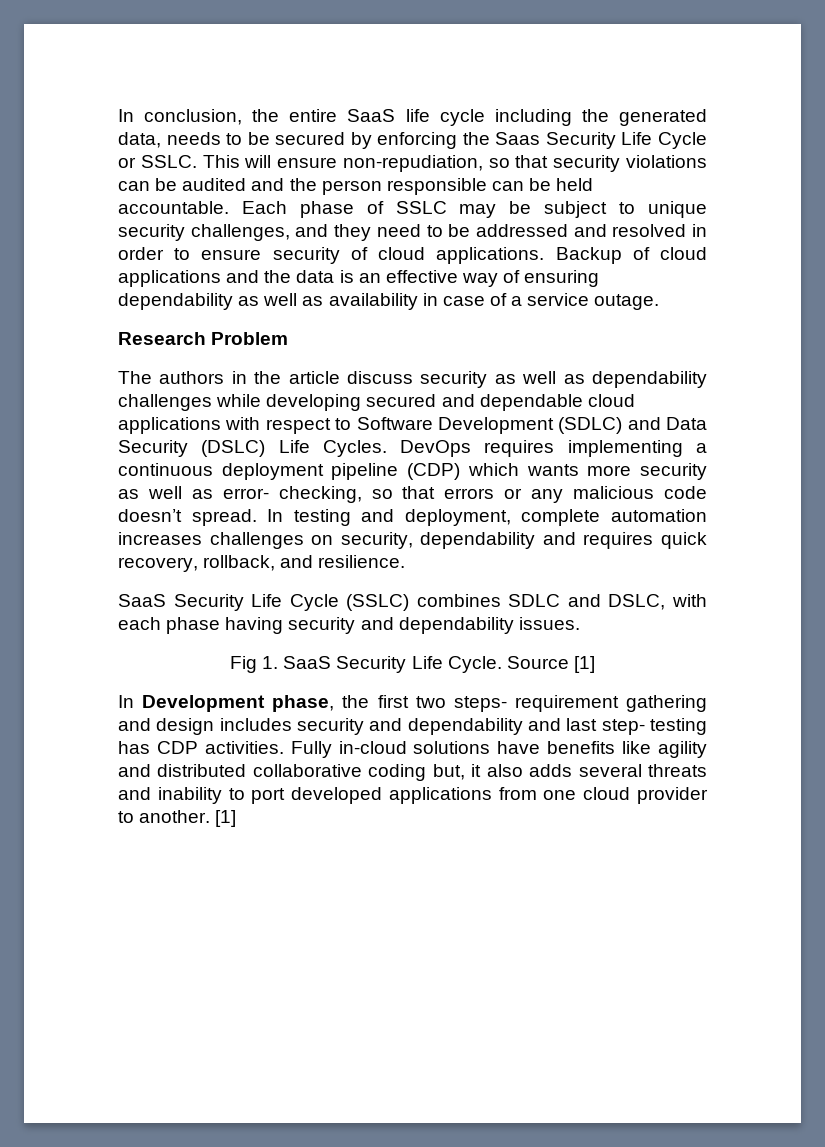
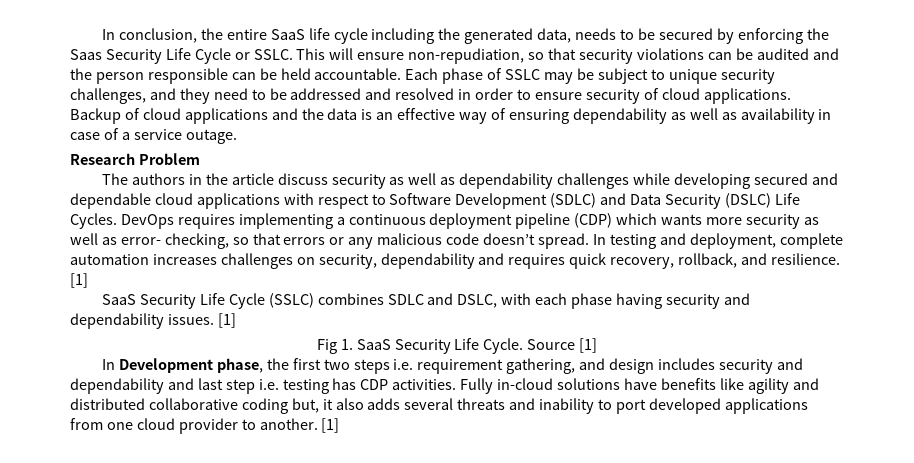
(406, 561) none -> [70,273,88,288] [1]
(580, 623) none -> [217,313,236,328] [1]
[453,695,707,712] steps- requirement gathering -> [353,358,576,374] steps i.e. requirement gathering,
[601,719,645,735] step- -> [225,379,279,394] step i.e.

